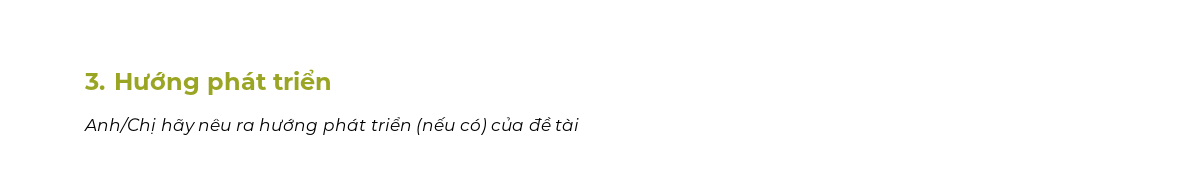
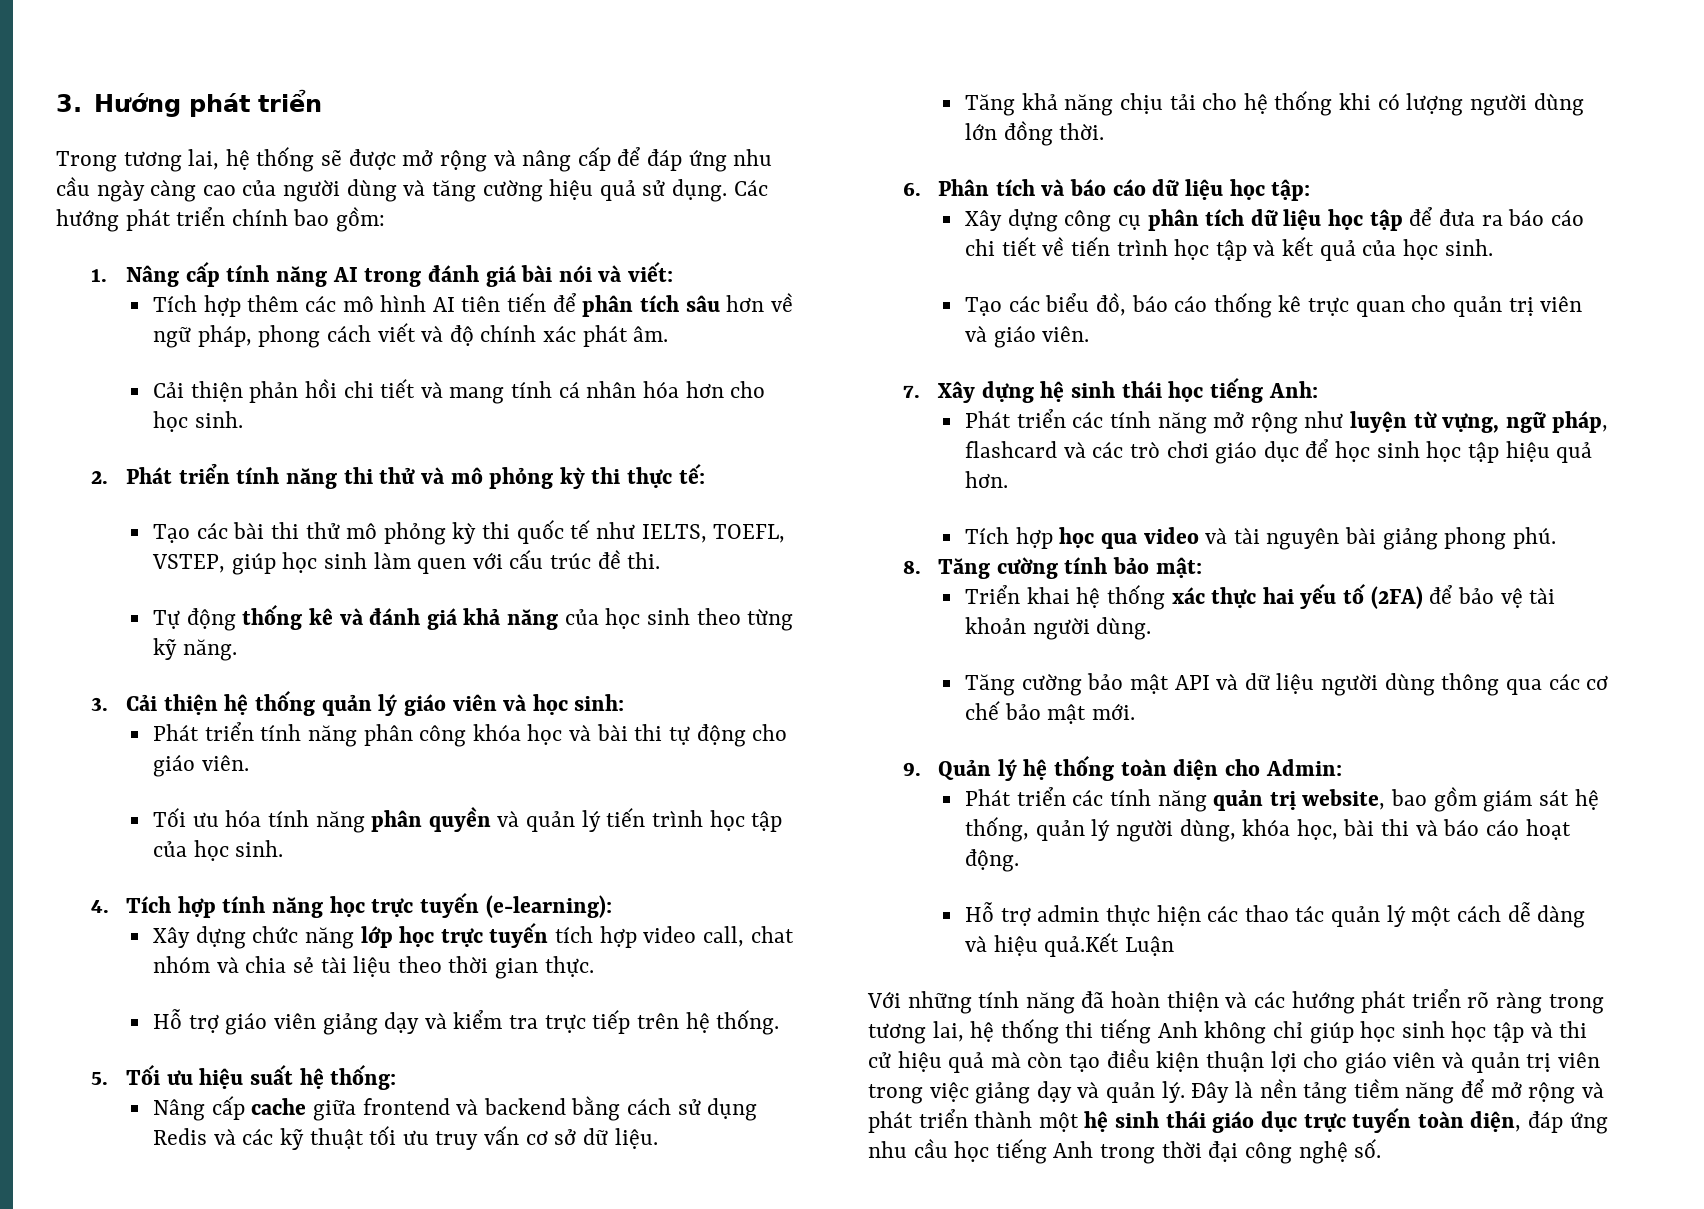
[84,117,580,135] Anh/Chị hãy nêu ra hướng phát triển (nếu có) của đề tài -> [56,147,773,172] [56,177,768,202] [56,207,386,232] [91,262,673,287] [153,293,793,317] [153,323,669,348] [153,379,766,404] [153,411,243,432] [91,463,705,489] [153,520,786,545] [152,550,661,575] [153,605,794,631] [153,638,237,661] [91,691,625,716] [153,722,788,747] [153,754,249,777] [153,807,783,833] [153,840,284,861] [91,893,612,918] [153,923,794,949] [153,956,594,979] [153,1009,780,1035] [91,1065,397,1090] [153,1096,758,1121] [153,1126,658,1150] [965,91,1584,116] [965,121,1105,146] [903,179,1311,201] [965,207,1584,232] [965,237,1493,261] [965,293,1583,318] [965,325,1090,348] [903,378,1318,403] [965,409,1608,434] [965,439,1593,464] [965,471,1009,488] [965,527,1556,550] [903,557,1202,579] [965,584,1556,610] [965,617,1152,640] [965,673,1609,696] [965,701,1136,724] [903,756,1342,781] [965,787,1599,812] [965,817,1571,842] [965,849,1020,872] [965,902,1586,928] [965,933,1175,957] [867,989,1604,1014] [868,1019,1588,1044] [868,1049,1600,1074] [868,1079,1604,1104] [868,1108,1608,1134] [868,1139,1382,1164] Trong tương lai, hệ thống sẽ được mở rộng và nâng cấp để đáp ứng nhu cầu ngày càng cao của người dùng và tăng cường hiệu quả sử dụng. Các hướng phát triển chính bao gồm: // 1. Nâng cấp tính năng AI trong đánh giá bài nói và viết: // Tích hợp thêm các mô hình AI tiên tiến để phân tích sâu hơn về ngữ pháp, phong cách viết và độ chính xác phát âm. // Cải thiện phản hồi chi tiết và mang tính cá nhân hóa hơn cho học sinh. // 2. Phát triển tính năng thi thử và mô phỏng kỳ thi thực tế: // Tạo các bài thi thử mô phỏng kỳ thi quốc tế như IELTS, TOEFL, VSTEP, giúp học sinh làm quen với cấu trúc đề thi. // Tự động thống kê và đánh giá khả năng của học sinh theo từng kỹ năng. // 3. Cải thiện hệ thống quản lý giáo viên và học sinh: // Phát triển tính năng phân công khóa học và bài thi tự động cho giáo viên. // Tối ưu hóa tính năng phân quyền và quản lý tiến trình học tập của học sinh. // 4. Tích hợp tính năng học trực tuyến (e-learning): // Xây dựng chức năng lớp học trực tuyến tích hợp video call, chat nhóm và chia sẻ tài liệu theo thời gian thực. // Hỗ trợ giáo viên giảng dạy và kiểm tra trực tiếp trên hệ thống. // 5. Tối ưu hiệu suất hệ thống: // Nâng cấp cache giữa frontend và backend bằng cách sử dụng Redis và các kỹ thuật tối ưu truy vấn cơ sở dữ liệu. // Tăng khả năng chịu tải cho hệ thống khi có lượng người dùng lớn đồng thời. // 6. Phân tích và báo cáo dữ liệu học tập: // Xây dựng công cụ phân tích dữ liệu học tập để đưa ra báo cáo chi tiết về tiến trình học tập và kết quả của học sinh. // Tạo các biểu đồ, báo cáo thống kê trực quan cho quản trị viên và giáo viên. // 7. Xây dựng hệ sinh thái học tiếng Anh: // Phát triển các tính năng mở rộng như luyện từ vựng, ngữ pháp, flashcard và các trò chơi giáo dục để học sinh học tập hiệu quả hơn. // Tích hợp học qua video và tài nguyên bài giảng phong phú. // 8. Tăng cường tính bảo mật: // Triển khai hệ thống xác thực hai yếu tố (2FA) để bảo vệ tài khoản người dùng. // Tăng cường bảo mật API và dữ liệu người dùng thông qua các cơ chế bảo mật mới. // 9. Quản lý hệ thống toàn diện cho Admin: // Phát triển các tính năng quản trị website, bao gồm giám sát hệ thống, quản lý người dùng, khóa học, bài thi và báo cáo hoạt động. // Hỗ trợ admin thực hiện các thao tác quản lý một cách dễ dàng và hiệu quả.Kết Luận // Với những tính năng đã hoàn thiện và các hướng phát triển rõ ràng trong tương lai, hệ thống thi tiếng Anh không chỉ giúp học sinh học tập và thi cử hiệu quả mà còn tạo điều kiện thuận lợi cho giáo viên và quản trị viên trong việc giảng dạy và quản lý. Đây là nền tảng tiềm năng để mở rộng và phát triển thành một hệ sinh thái giáo dục trực tuyến toàn diện, đáp ứng nhu cầu học tiếng Anh trong thời đại công nghệ số.

